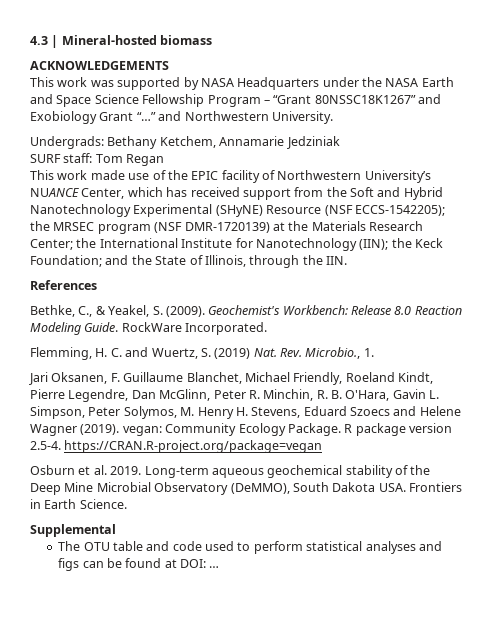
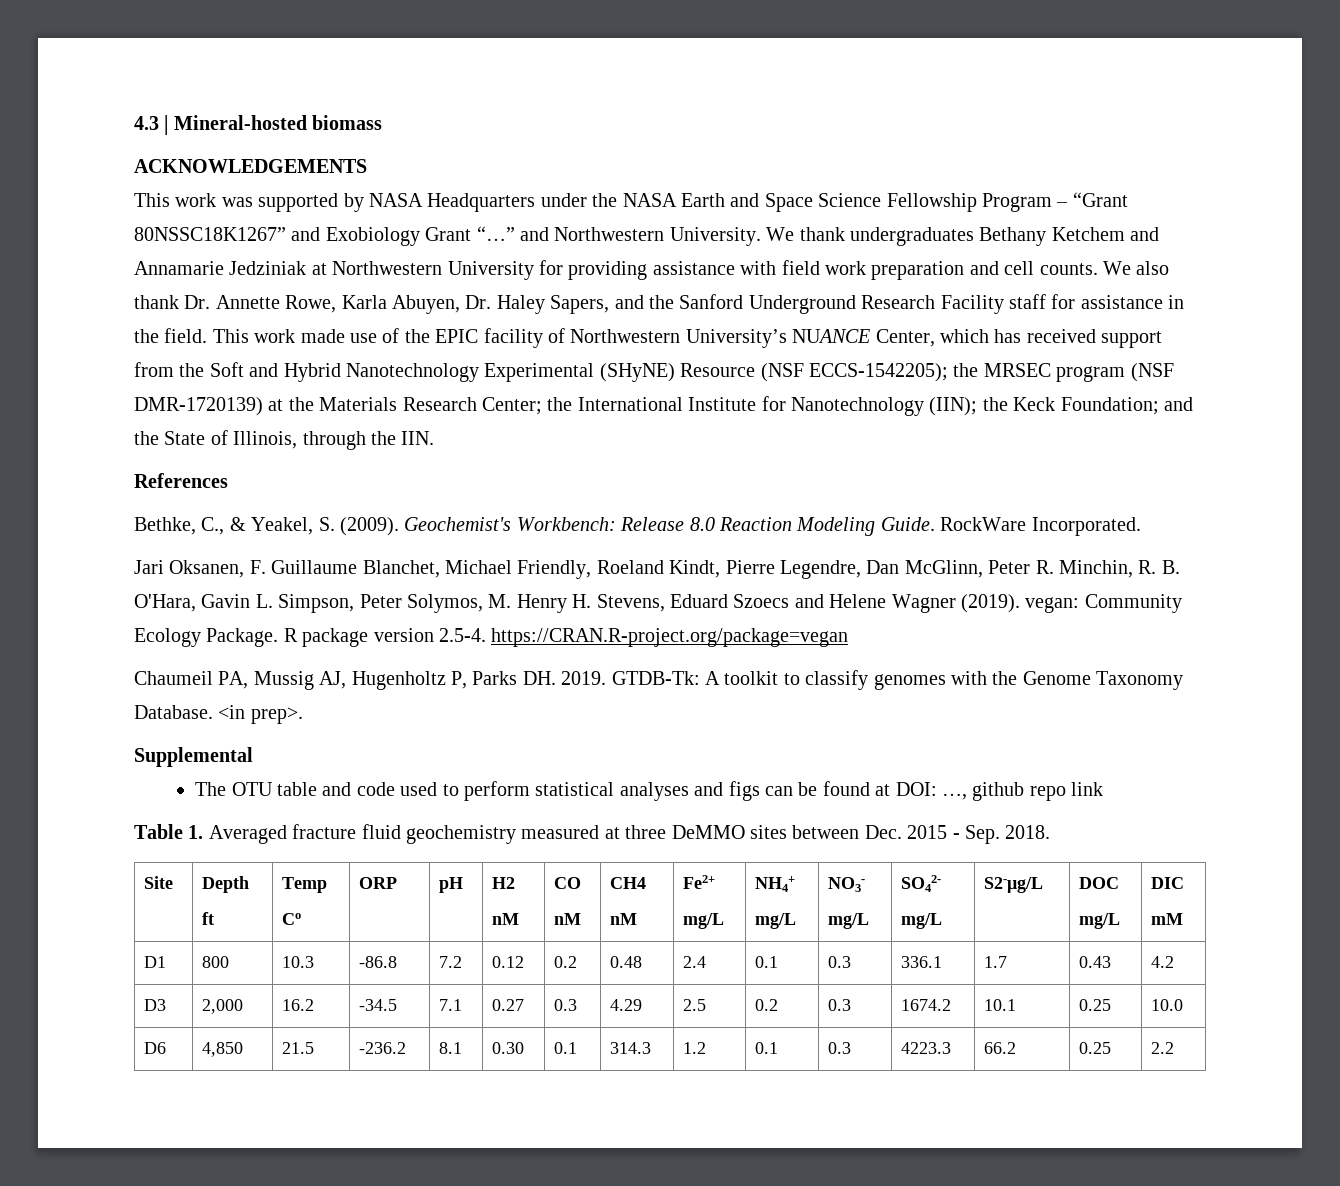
[30,136,340,149] [30,153,165,166] // Undergrads: Bethany Ketchem, Annamarie Jedziniak // SURF staff: Tom Regan // -> [766,227,1160,246] [134,260,1170,280] [134,294,1185,314] [134,328,208,343] We thank undergraduates Bethany Ketchem and Annamarie Jedziniak at Northwestern University for providing assistance with field work preparation and cell counts. We also thank Dr. Annette Rowe, Karla Abuyen, Dr. Haley Sapers, and the Sanford Underground Research Facility staff for assistance in the field.
[30,347,374,360] // Flemming, H. C. and Wuertz, S. (2019) Nat. Rev. Microbio., 1. -> (1141, 526) none
[30,465,431,478] [30,482,462,495] [30,499,127,509] Osburn et al. 2019. Long-term aqueous geochemical stability of the Deep Mine Microbial Observatory (DeMMO), South Dakota USA. Frontiers in Earth Science. -> [134,670,1184,690] [134,705,303,724] Chaumeil PA, Mussig AJ, Hugenholtz P, Parks DH. 2019. GTDB-Tk: A toolkit to classify genomes with the Genome Taxonomy Database. <in prep>.
[209,566,220,568] … -> [941,782,1104,801] [134,824,1051,844] [143,876,173,889] [201,876,249,893] [201,912,214,925] [281,877,327,893] [281,913,301,925] [358,877,397,889] [438,877,463,893] [491,877,515,889] [491,913,519,925] [553,877,581,889] [553,913,581,925] [609,877,646,889] [609,913,637,925] [682,875,715,889] [682,913,724,929] [754,876,795,892] [754,913,796,929] [827,877,865,892] [827,913,869,929] [900,875,941,892] [900,913,942,929] [983,877,1043,893] [1078,877,1119,889] [1078,913,1120,929] [1150,877,1184,889] [1150,913,1183,925] [143,956,166,968] [201,956,229,968] [281,956,314,968] [358,956,397,968] [438,956,462,968] [491,956,524,968] [553,956,577,968] [609,956,642,968] [682,956,706,968] [754,956,778,968] [827,956,851,968] [900,956,942,968] [983,956,1007,968] [1078,956,1111,968] [1150,956,1174,968] [143,999,166,1011] [201,999,243,1014] [281,999,314,1011] [358,999,397,1011] [438,999,462,1011] [491,999,524,1011] [553,999,577,1011] [609,999,642,1011] [682,999,706,1011] [754,999,778,1011] [827,999,851,1011] [900,999,951,1011] [983,999,1016,1011] [1078,999,1111,1011] [1150,999,1183,1011] [143,1042,166,1054] [201,1042,243,1057] [281,1042,314,1054] [358,1042,406,1054] [438,1042,462,1054] [491,1042,524,1054] [553,1042,577,1054] [609,1042,651,1054] [682,1042,706,1054] [754,1042,778,1054] [827,1042,851,1054] [900,1042,951,1054] [983,1042,1016,1054] [1078,1042,1111,1054] [1150,1042,1174,1054] …, github repo link // Table 1. Averaged fracture fluid geochemistry measured at three DeMMO sites between Dec. 2015 - Sep. 2018. // Site | Depth // ft | Temp // Co | ORP | pH | H2 // nM | CO // nM | CH4 // nM | Fe2+ // mg/L | NH4+ // mg/L | NO3- // mg/L | SO42- // mg/L | S2-μg/L | DOC // mg/L | DIC // mM // D1 | 800 | 10.3 | -86.8 | 7.2 | 0.12 | 0.2 | 0.48 | 2.4 | 0.1 | 0.3 | 336.1 | 1.7 | 0.43 | 4.2 // D3 | 2,000 | 16.2 | -34.5 | 7.1 | 0.27 | 0.3 | 4.29 | 2.5 | 0.2 | 0.3 | 1674.2 | 10.1 | 0.25 | 10.0 // D6 | 4,850 | 21.5 | -236.2 | 8.1 | 0.30 | 0.1 | 314.3 | 1.2 | 0.1 | 0.3 | 4223.3 | 66.2 | 0.25 | 2.2

